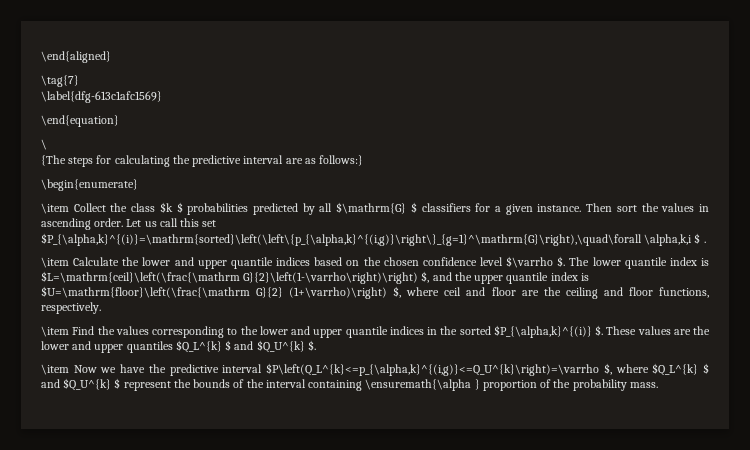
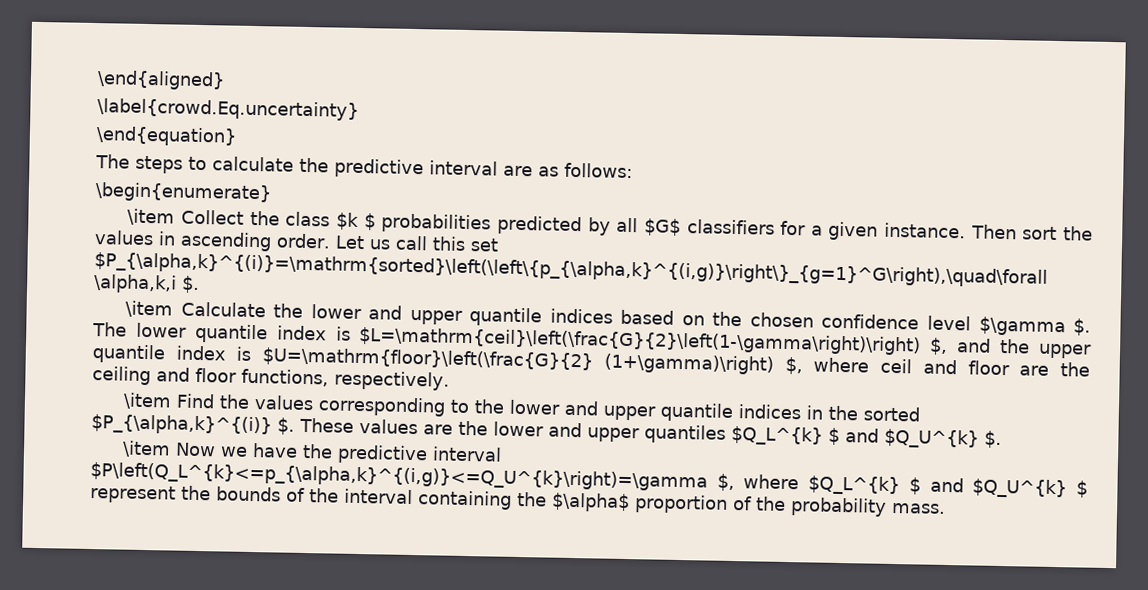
[41,75,79,87] [41,91,162,103] \tag{7} // \label{dfg-613c1afc1569} -> [97,98,359,121] \label{crowd.Eq.uncertainty}
[41,139,47,150] [41,155,170,167] \ // {The steps for calculating -> [95,154,294,174] The steps to calculate
[319,155,364,166] follows:} -> [564,162,633,179] follows:
[336,202,417,214] $\mathrm{G} $ -> [643,218,681,236] $G$
[41,233,706,246] $P_{\alpha,k}^{(i)}=\mathrm{sorted}\left(\left\{p_{\alpha,k}^{(i,g)}\right\}_{g=1}^\mathrm{G}\right),\quad\forall \alpha,k,i $ . -> [94,252,1048,288] [93,274,200,294] $P_{\alpha,k}^{(i)}=\mathrm{sorted}\left(\left\{p_{\alpha,k}^{(i,g)}\right\}_{g=1}^G\right),\quad\forall \alpha,k,i $.
[506,256,554,268] $\varrho -> [978,316,1066,337] $\gamma
[41,271,419,284] $L=\mathrm{ceil}\left(\frac{\mathrm G}{2}\left(1-\varrho\right)\right) -> [359,326,922,356] $L=\mathrm{ceil}\left(\frac{G}{2}\left(1-\gamma\right)\right)
[41,286,388,299] $U=\mathrm{floor}\left(\frac{\mathrm G}{2} (1+\varrho)\right) -> [262,347,774,375] $U=\mathrm{floor}\left(\frac{G}{2} (1+\gamma)\right)
[266,363,600,376] $P\left(Q_L^{k}<=p_{\alpha,k}^{(i,g)}<=Q_U^{k}\right)=\varrho -> [90,462,708,492] $P\left(Q_L^{k}<=p_{\alpha,k}^{(i,g)}<=Q_U^{k}\right)=\gamma
[365,379,480,391] \ensuremath{\alpha } -> [517,491,630,513] the $\alpha$

